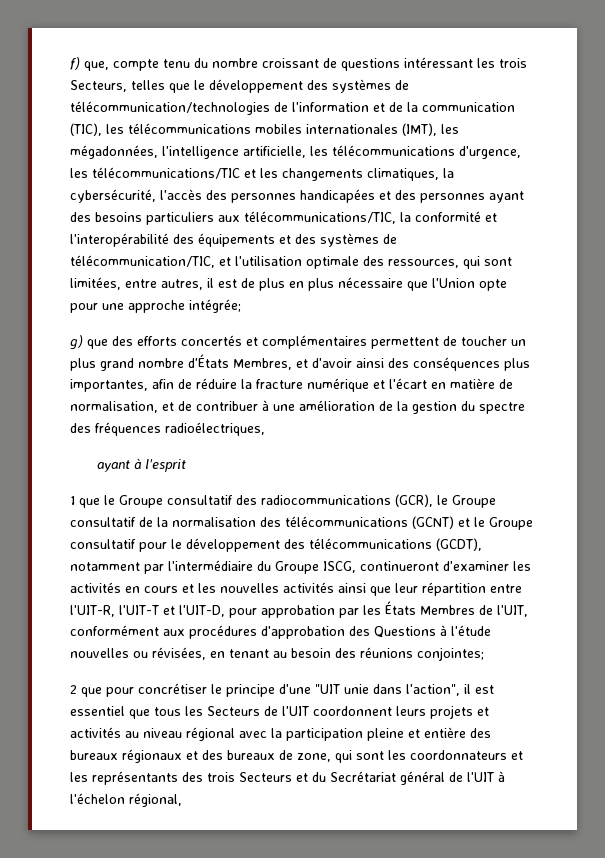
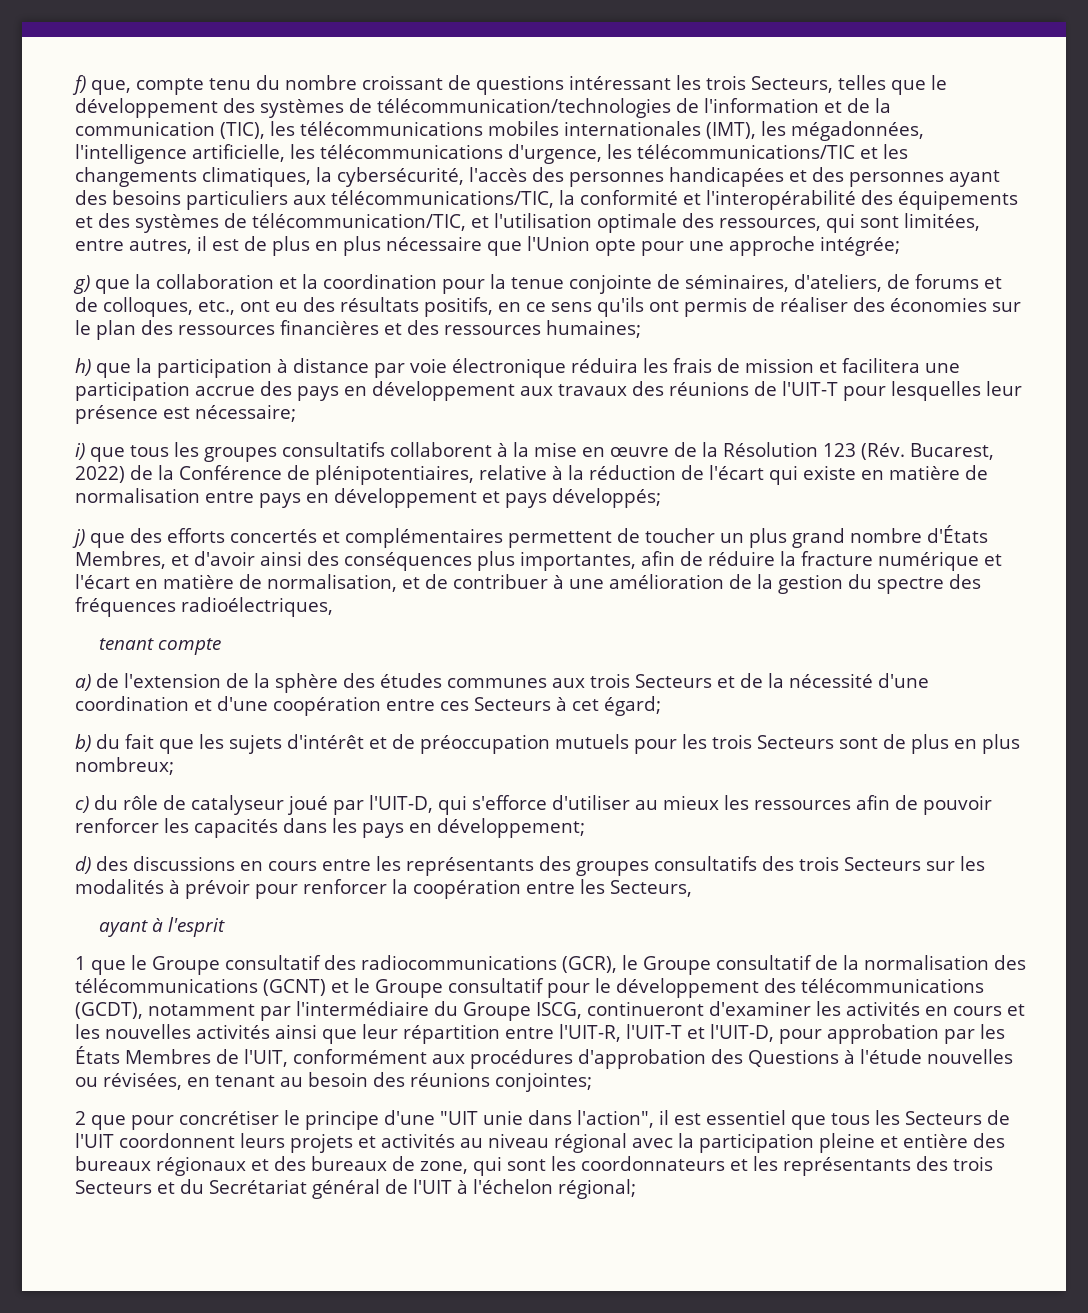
(108, 344) none -> [135,274,1002,294] [75,297,1021,317] [75,320,641,340] [75,358,960,378] [75,381,1022,401] [75,404,296,424] [75,442,994,462] [75,465,988,485] [75,488,661,508] [72,529,125,548] la collaboration et la coordination pour la tenue conjointe de séminaires, d'ateliers, de forums et de colloques, etc., ont eu des résultats positifs, en ce sens qu'ils ont permis de réaliser des économies sur le plan des ressources financières et des ressources humaines; // h) que la participation à distance par voie électronique réduira les frais de mission et facilitera une participation accrue des pays en développement aux travaux des réunions de l'UIT-T pour lesquelles leur présence est nécessaire; // i) que tous les groupes consultatifs collaborent à la mise en œuvre de la Résolution 123 (Rév. Bucarest, 2022) de la Conférence de plénipotentiaires, relative à la réduction de l'écart qui existe en matière de normalisation entre pays en développement et pays développés; // j) que
(265, 429) none -> [98,638,221,655] [75,673,929,693] [75,696,661,716] [75,734,1020,754] [75,757,174,775] [75,795,992,815] [75,818,585,838] [75,856,985,876] [75,879,692,899] // tenant compte // a) de l'extension de la sphère des études communes aux trois Secteurs et de la nécessité d'une coordination et d'une coopération entre ces Secteurs à cet égard; // b) du fait que les sujets d'intérêt et de préoccupation mutuels pour les trois Secteurs sont de plus en plus nombreux; // c) du rôle de catalyseur joué par l'UIT-D, qui s'efforce d'utiliser au mieux les ressources afin de pouvoir renforcer les capacités dans les pays en développement; // d) des discussions en cours entre les représentants des groupes consultatifs des trois Secteurs sur les modalités à prévoir pour renforcer la coopération entre les Secteurs,
[129,793,182,807] régional, -> [557,1179,636,1199] régional;

